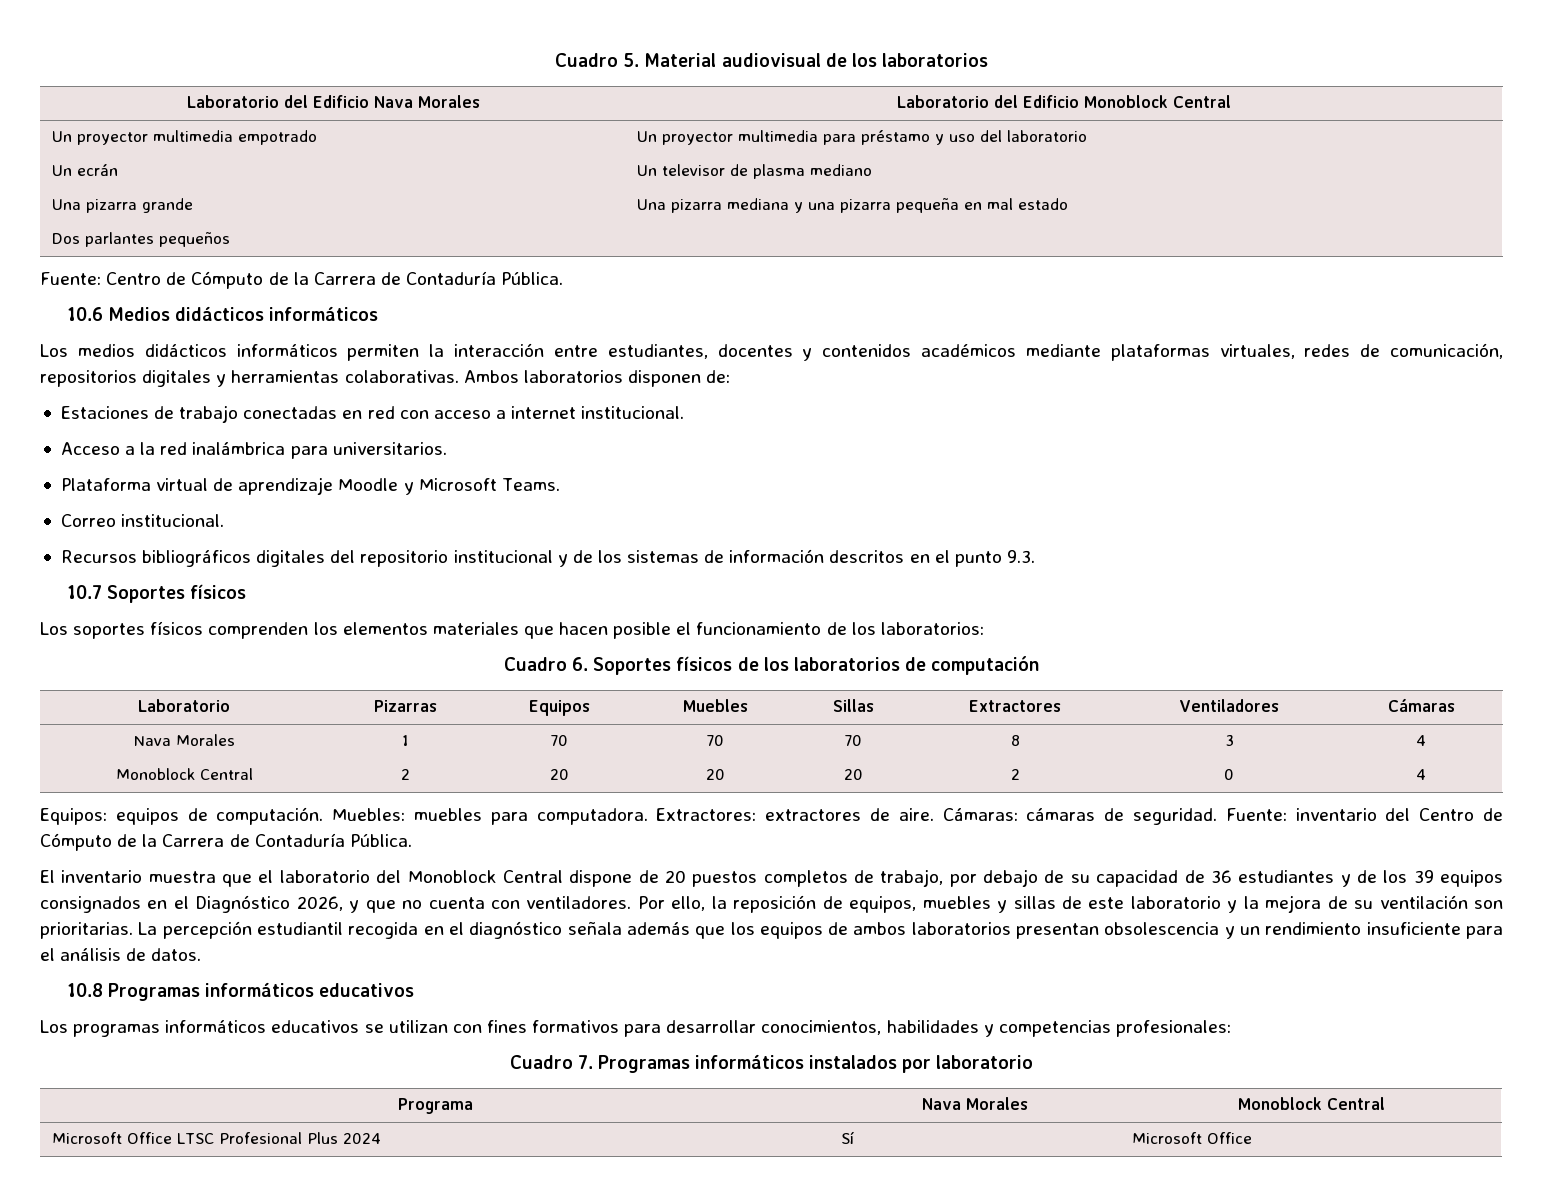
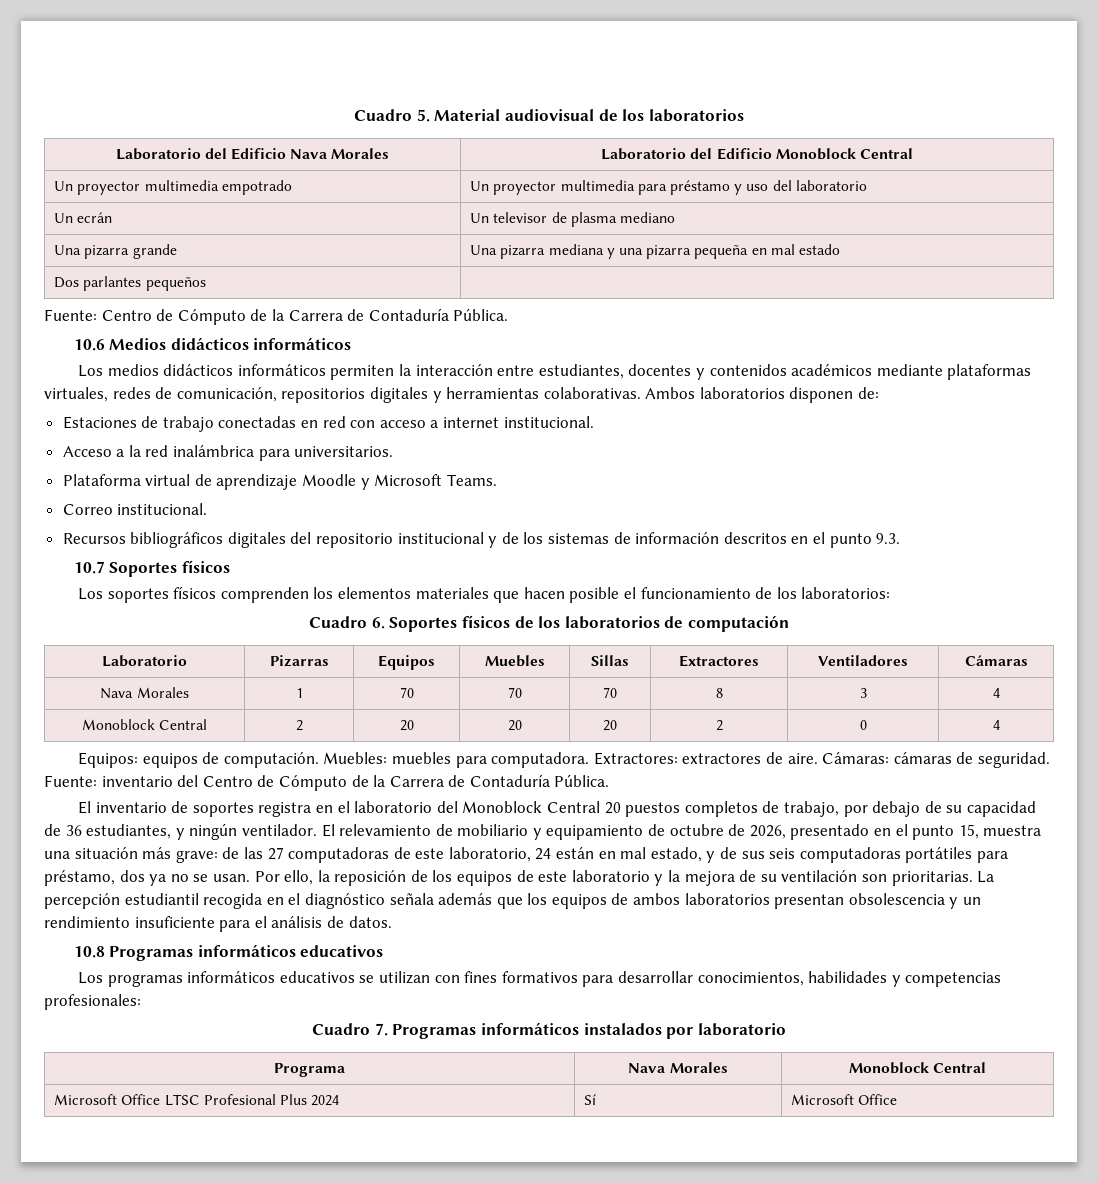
[148,871,253,887] muestra que -> [171,801,334,817] de soportes registra en
[569,870,659,887] dispone de -> (600, 807) none
[1238,870,1504,887] [40,895,632,913] estudiantes y de los 39 equipos consignados en el Diagnóstico 2026, y que no cuenta con ventiladores. -> [86,823,1042,840] [44,847,1008,863] [44,870,250,886] estudiantes, y ningún ventilador. El relevamiento de mobiliario y equipamiento de octubre de 2026, presentado en el punto 15, muestra una situación más grave: de las 27 computadoras de este laboratorio, 24 están en mal estado, y de sus seis computadoras portátiles para préstamo, dos ya no se usan.
[849,896,1056,913] equipos, muebles y sillas -> [432,870,513,886] los equipos

